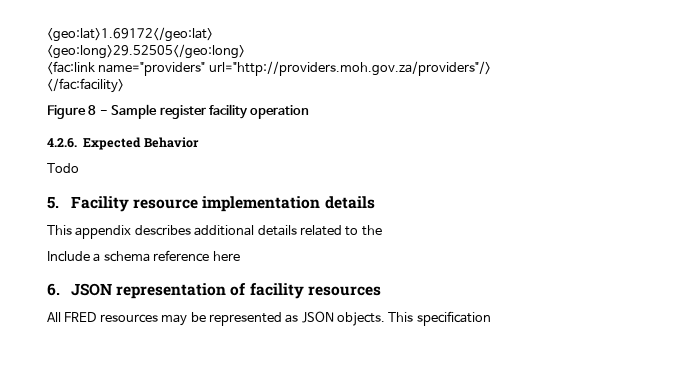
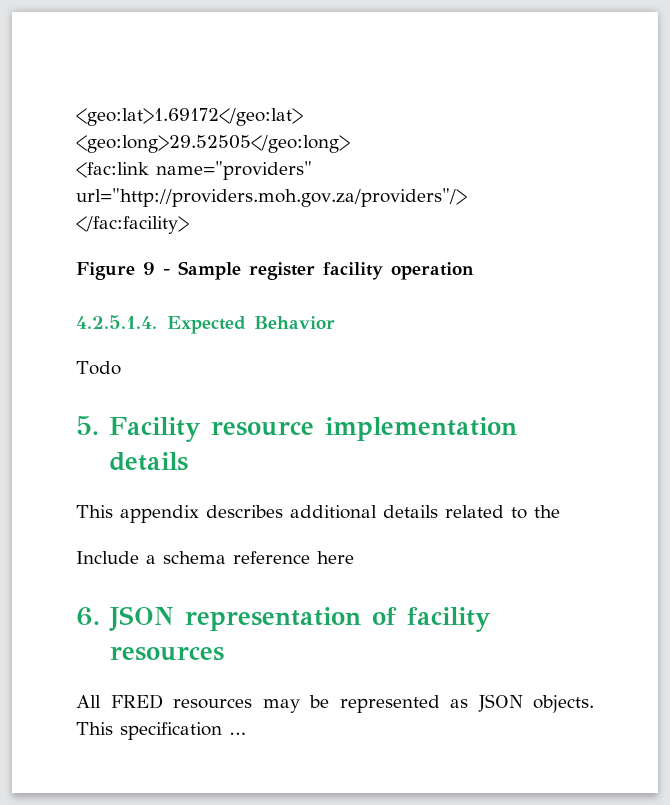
[88,105,97,115] 8 -> [143,262,155,275] 9
[47,138,77,148] 4.2.6. -> [76,315,157,329] 4.2.5.1.4.
(491, 318) none -> [229,732,246,735] …

